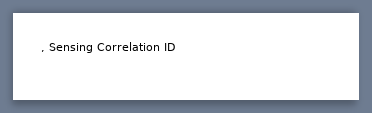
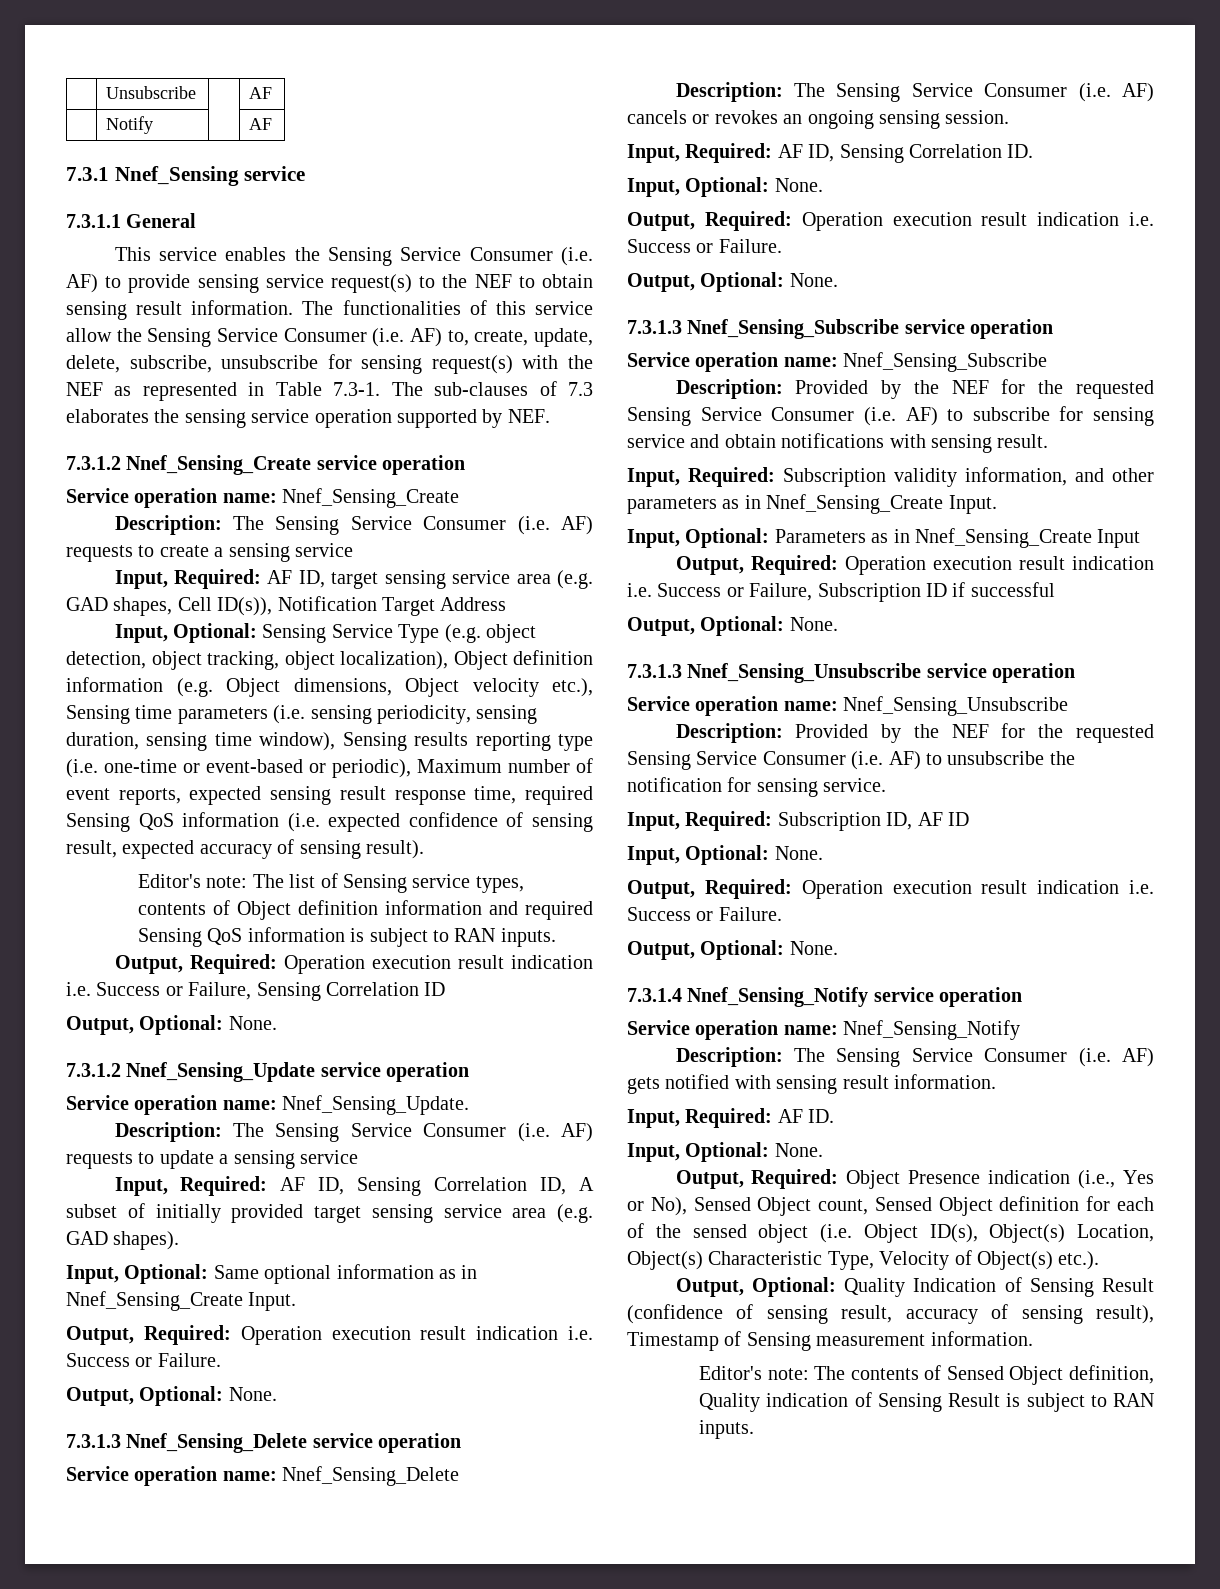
[41,42,175,53] , Sensing Correlation ID -> [106,86,197,99] [249,87,273,99] [106,116,154,134] [249,118,273,130] [66,166,306,186] [66,213,197,228] [114,247,593,266] [66,274,593,293] [66,300,594,320] [66,328,593,347] [66,354,593,374] [66,381,593,401] [66,409,550,428] [66,455,466,475] [66,488,460,508] [114,515,593,535] [66,543,353,562] [114,569,593,589] [66,596,507,616] [114,623,536,643] [66,650,593,670] [66,677,593,697] [66,705,538,724] [66,732,593,751] [66,758,593,778] [66,786,593,805] [66,812,593,832] [66,839,424,859] [138,873,524,893] [138,900,593,920] [138,927,556,947] [114,954,593,974] [66,982,446,1001] [66,1015,277,1035] [66,1062,470,1082] [66,1095,470,1115] [114,1122,593,1142] [66,1150,358,1169] [114,1176,595,1196] [66,1203,593,1223] [66,1231,180,1250] [66,1264,478,1284] [66,1291,297,1311] [66,1325,593,1345] [66,1353,221,1367] [66,1386,277,1406] [66,1433,462,1453] [66,1466,460,1486] [675,82,1154,102] [627,110,1010,129] [627,143,1034,163] [627,177,823,197] [627,211,1154,231] [627,239,782,253] [627,272,838,292] [627,319,1054,339] [627,352,1048,372] [675,379,1154,399] [627,406,1154,426] [627,433,1049,453] [627,467,1154,487] [627,494,997,514] [627,528,1141,548] [675,555,1154,575] [627,582,1055,602] [627,616,838,636] [627,663,1076,683] [627,696,1069,716] [675,723,1154,743] [627,751,1075,770] [627,777,887,797] [627,811,969,831] [627,845,823,865] [627,879,1154,899] [627,907,782,921] [627,940,838,960] [627,987,1023,1007] [627,1020,1021,1040] [675,1047,1154,1067] [627,1074,996,1094] [627,1108,835,1128] [627,1142,823,1162] [675,1169,1154,1189] [627,1196,1154,1216] [627,1223,1154,1243] [627,1250,1100,1270] [675,1277,1154,1297] [627,1304,1154,1324] [627,1331,1033,1351] [699,1365,1154,1385] [699,1392,1155,1412] [699,1420,755,1439] | Unsubscribe | | AF // | Notify | | AF // 7.3.1 Nnef_Sensing service // 7.3.1.1 General // This service enables the Sensing Service Consumer (i.e. AF) to provide sensing service request(s) to the NEF to obtain sensing result information. The functionalities of this service allow the Sensing Service Consumer (i.e. AF) to, create, update, delete, subscribe, unsubscribe for sensing request(s) with the NEF as represented in Table 7.3-1. The sub-clauses of 7.3 elaborates the sensing service operation supported by NEF. // 7.3.1.2 Nnef_Sensing_Create service operation // Service operation name: Nnef_Sensing_Create // Description: The Sensing Service Consumer (i.e. AF) requests to create a sensing service // Input, Required: AF ID, target sensing service area (e.g. GAD shapes, Cell ID(s)), Notification Target Address // Input, Optional: Sensing Service Type (e.g. object detection, object tracking, object localization), Object definition information (e.g. Object dimensions, Object velocity etc.), Sensing time parameters (i.e. sensing periodicity, sensing duration, sensing time window), Sensing results reporting type (i.e. one-time or event-based or periodic), Maximum number of event reports, expected sensing result response time, required Sensing QoS information (i.e. expected confidence of sensing result, expected accuracy of sensing result). // Editor's note: The list of Sensing service types, contents of Object definition information and required Sensing QoS information is subject to RAN inputs. // Output, Required: Operation execution result indication i.e. Success or Failure, Sensing Correlation ID // Output, Optional: None. // 7.3.1.2 Nnef_Sensing_Update service operation // Service operation name: Nnef_Sensing_Update. // Description: The Sensing Service Consumer (i.e. AF) requests to update a sensing service // Input, Required: AF ID, Sensing Correlation ID, A subset of initially provided target sensing service area (e.g. GAD shapes). // Input, Optional: Same optional information as in Nnef_Sensing_Create Input. // Output, Required: Operation execution result indication i.e. Success or Failure. // Output, Optional: None. // 7.3.1.3 Nnef_Sensing_Delete service operation // Service operation name: Nnef_Sensing_Delete // Description: The Sensing Service Consumer (i.e. AF) cancels or revokes an ongoing sensing session. // Input, Required: AF ID, Sensing Correlation ID. // Input, Optional: None. // Output, Required: Operation execution result indication i.e. Success or Failure. // Output, Optional: None. // 7.3.1.3 Nnef_Sensing_Subscribe service operation // Service operation name: Nnef_Sensing_Subscribe // Description: Provided by the NEF for the requested Sensing Service Consumer (i.e. AF) to subscribe for sensing service and obtain notifications with sensing result. // Input, Required: Subscription validity information, and other parameters as in Nnef_Sensing_Create Input. // Input, Optional: Parameters as in Nnef_Sensing_Create Input // Output, Required: Operation execution result indication i.e. Success or Failure, Subscription ID if successful // Output, Optional: None. // 7.3.1.3 Nnef_Sensing_Unsubscribe service operation // Service operation name: Nnef_Sensing_Unsubscribe // Description: Provided by the NEF for the requested Sensing Service Consumer (i.e. AF) to unsubscribe the notification for sensing service. // Input, Required: Subscription ID, AF ID // Input, Optional: None. // Output, Required: Operation execution result indication i.e. Success or Failure. // Output, Optional: None. // 7.3.1.4 Nnef_Sensing_Notify service operation // Service operation name: Nnef_Sensing_Notify // Description: The Sensing Service Consumer (i.e. AF) gets notified with sensing result information. // Input, Required: AF ID. // Input, Optional: None. // Output, Required: Object Presence indication (i.e., Yes or No), Sensed Object count, Sensed Object definition for each of the sensed object (i.e. Object ID(s), Object(s) Location, Object(s) Characteristic Type, Velocity of Object(s) etc.). // Output, Optional: Quality Indication of Sensing Result (confidence of sensing result, accuracy of sensing result), Timestamp of Sensing measurement information. // Editor's note: The contents of Sensed Object definition, Quality indication of Sensing Result is subject to RAN inputs.

